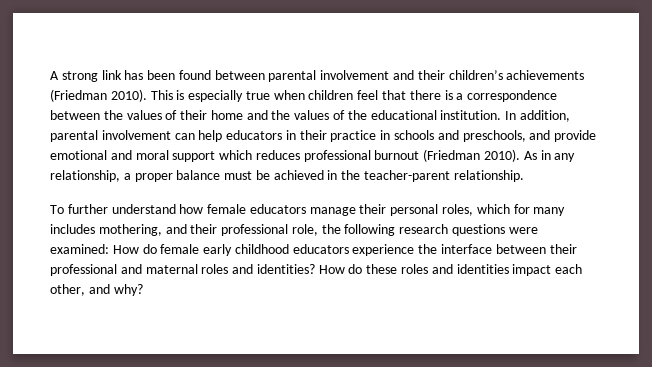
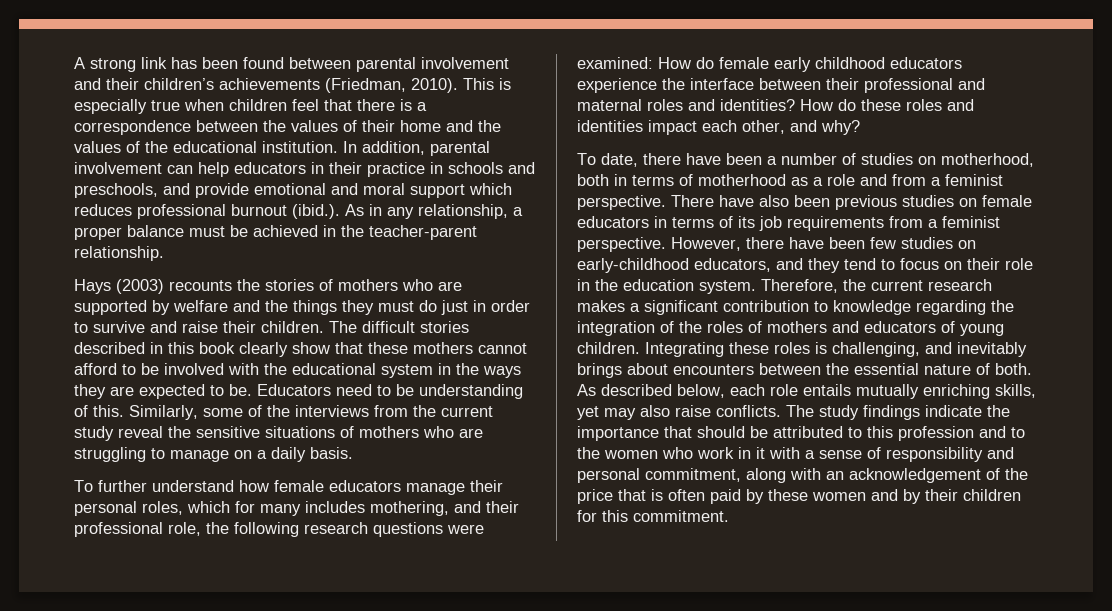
[50,89,107,102] (Friedman -> [325,78,406,93] (Friedman,
[423,149,521,162] (Friedman 2010). -> [292,204,340,219] (ibid.).
(524, 176) none -> [74,279,462,294] [74,300,530,315] [74,321,469,333] [74,342,527,357] [74,363,521,378] [74,384,523,399] [74,405,493,420] [74,426,483,441] [74,447,353,462] // Hays (2003) recounts the stories of mothers who are supported by welfare and the things they must do just in order to survive and raise their children. The difficult stories described in this book clearly show that these mothers cannot afford to be involved with the educational system in the ways they are expected to be. Educators need to be understanding of this. Similarly, some of the interviews from the current study reveal the sensitive situations of mothers who are struggling to manage on a daily basis.
(143, 290) none -> [577,153,1034,167] [577,174,1003,186] [577,195,1032,210] [577,216,1000,231] [577,237,976,252] [577,258,1033,273] [577,279,992,294] [577,300,1014,315] [577,321,1004,336] [577,342,1027,357] [577,363,1032,378] [577,384,1036,399] [577,405,1010,420] [577,426,1025,441] [577,447,1014,462] [577,468,1028,483] [577,489,1021,504] [577,510,729,522] // To date, there have been a number of studies on motherhood, both in terms of motherhood as a role and from a feminist perspective. There have also been previous studies on female educators in terms of its job requirements from a feminist perspective. However, there have been few studies on early-childhood educators, and they tend to focus on their role in the education system. Therefore, the current research makes a significant contribution to knowledge regarding the integration of the roles of mothers and educators of young children. Integrating these roles is challenging, and inevitably brings about encounters between the essential nature of both. As described below, each role entails mutually enriching skills, yet may also raise conflicts. The study findings indicate the importance that should be attributed to this profession and to the women who work in it with a sense of responsibility and personal commitment, along with an acknowledgement of the price that is often paid by these women and by their children for this commitment.

